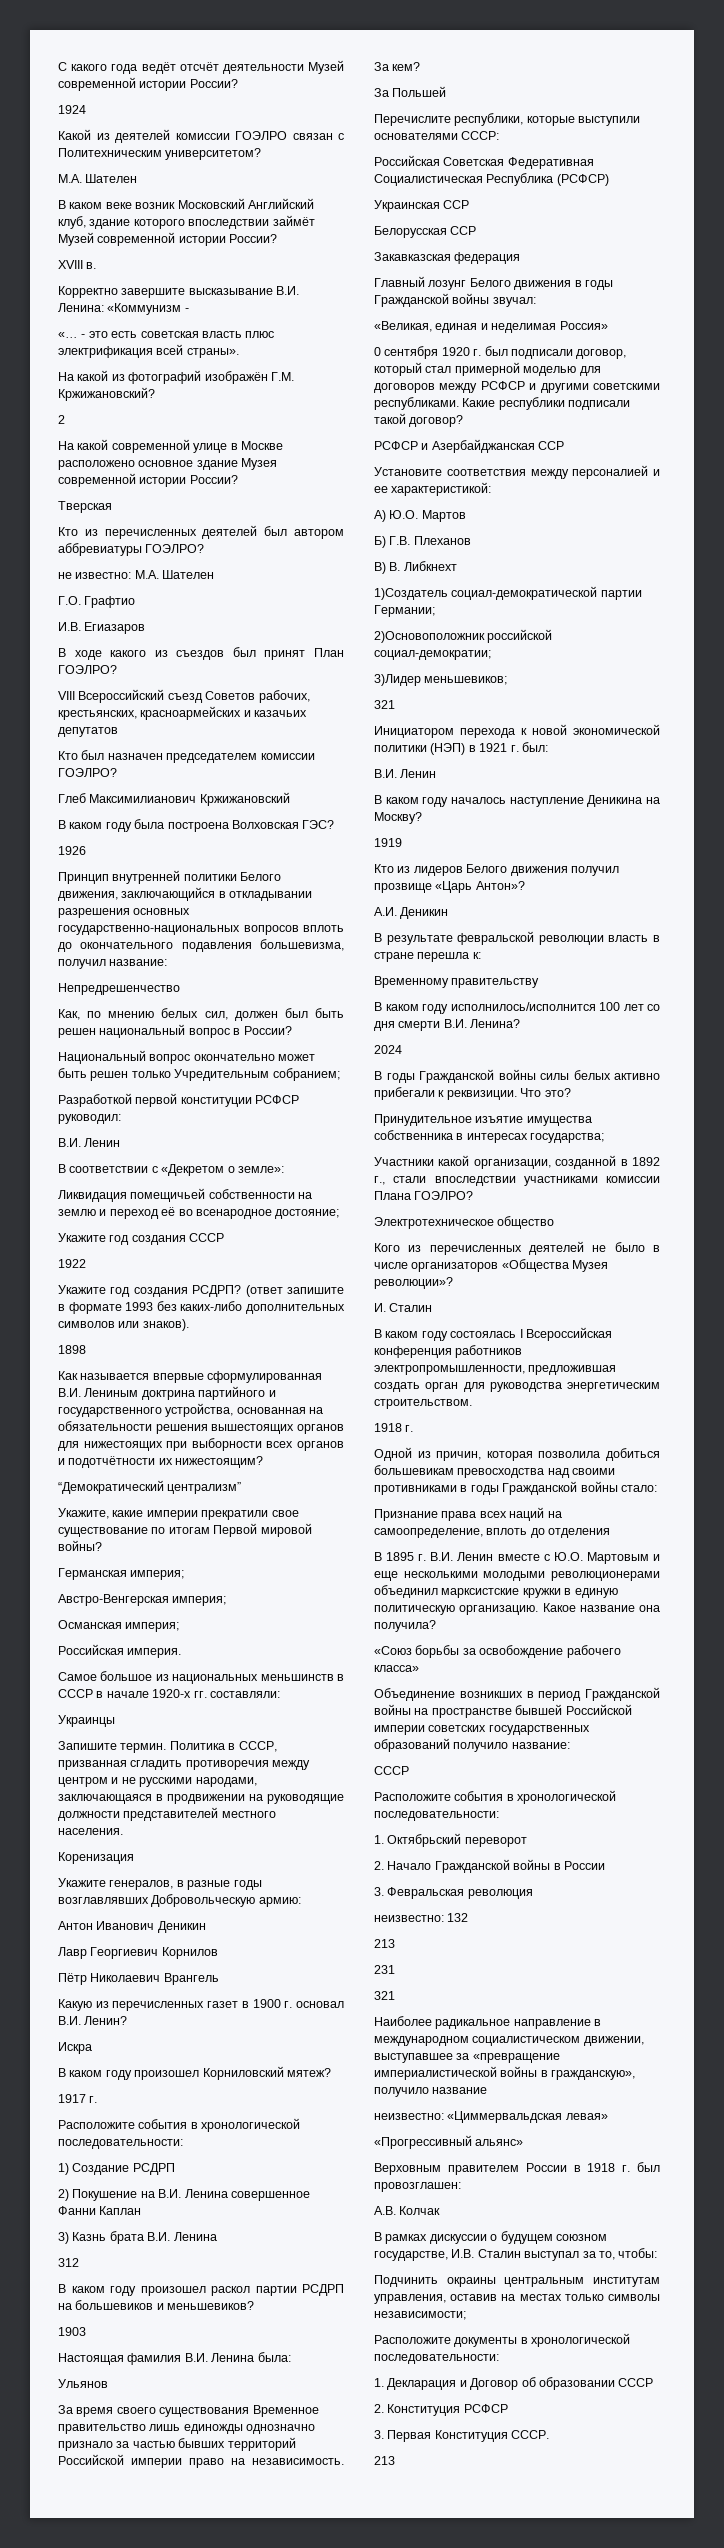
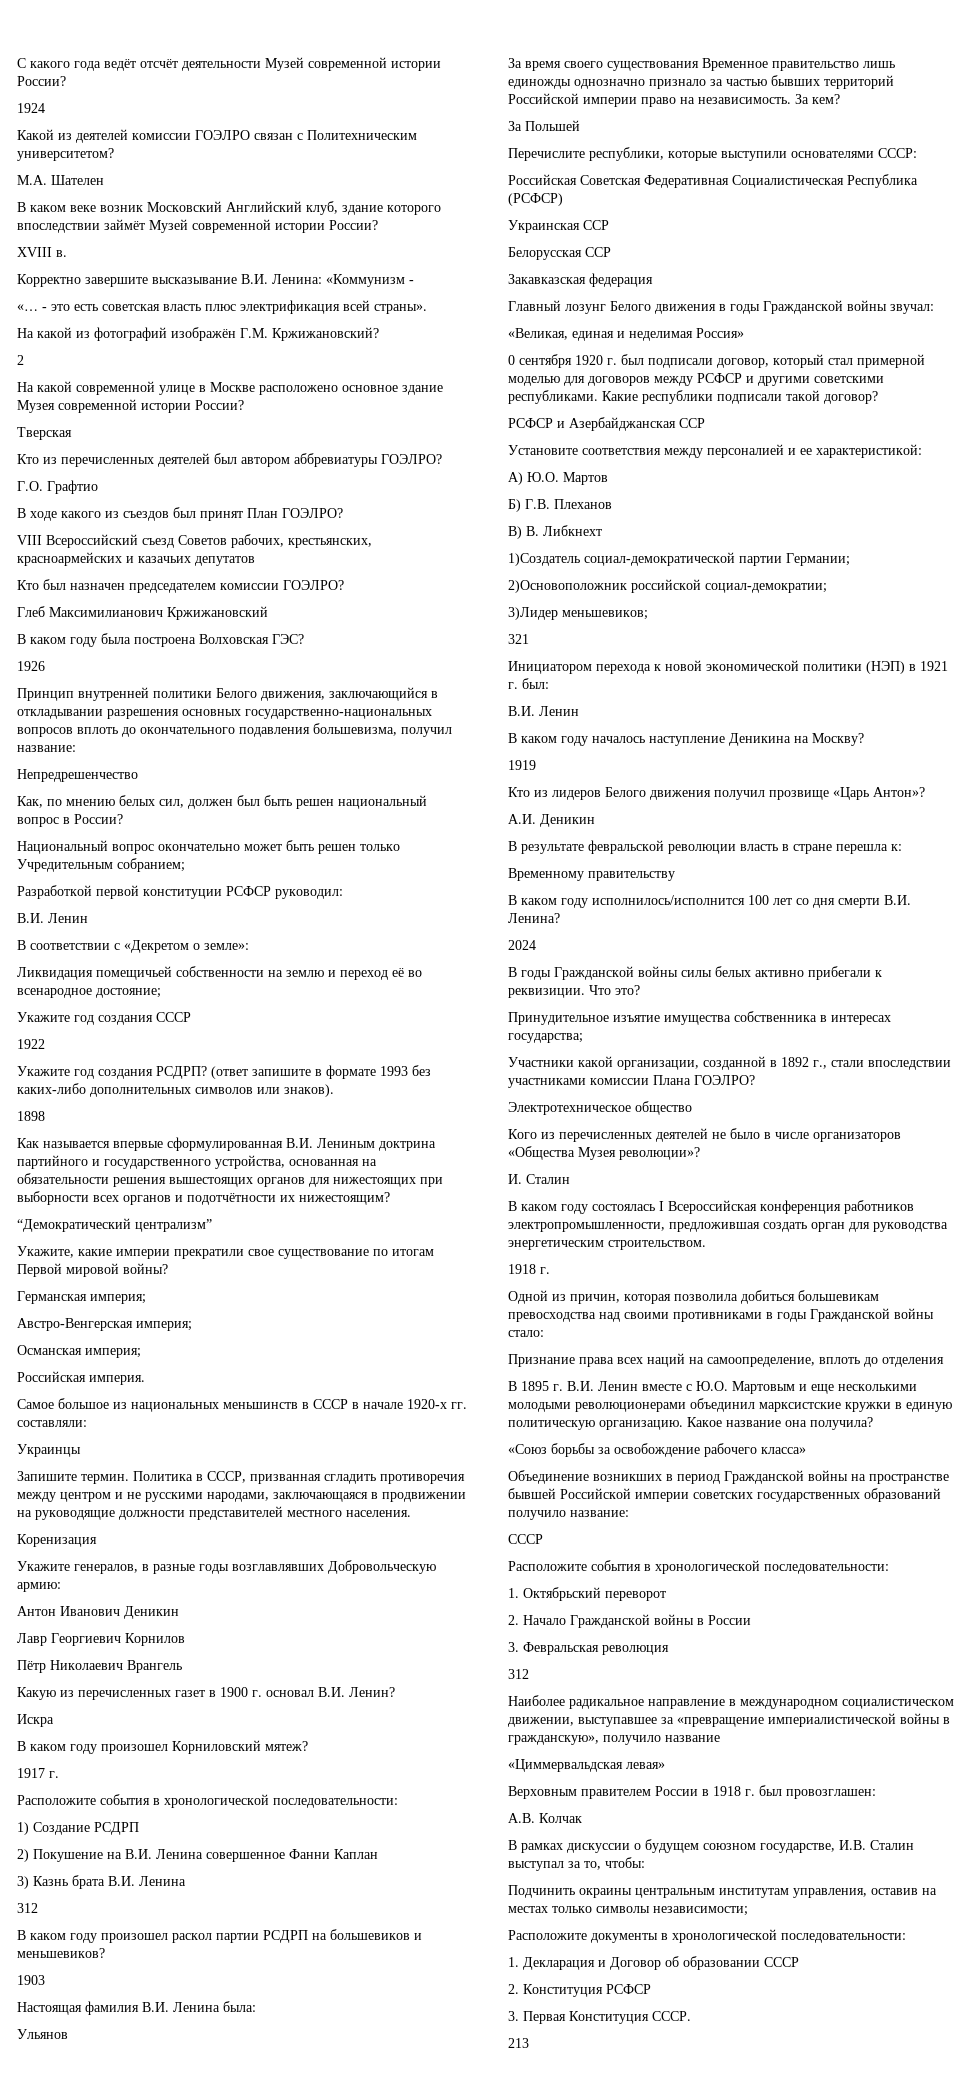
[58,570,215,579] // не известно: М.А. Шателен -> (442, 459) none
[58,622,146,634] // И.В. Егиазаров -> (98, 487) none
[374,1913,469,1922] [374,1939,395,1948] [374,1965,395,1974] [374,1991,395,2000] неизвестно: 132 // 213 // 231 // 321 -> [508,1669,529,1679] 312
[374,2113,444,2120] неизвестно: -> (720, 1738) none
[374,2135,524,2149] // «Прогрессивный альянс» -> (665, 1765) none

